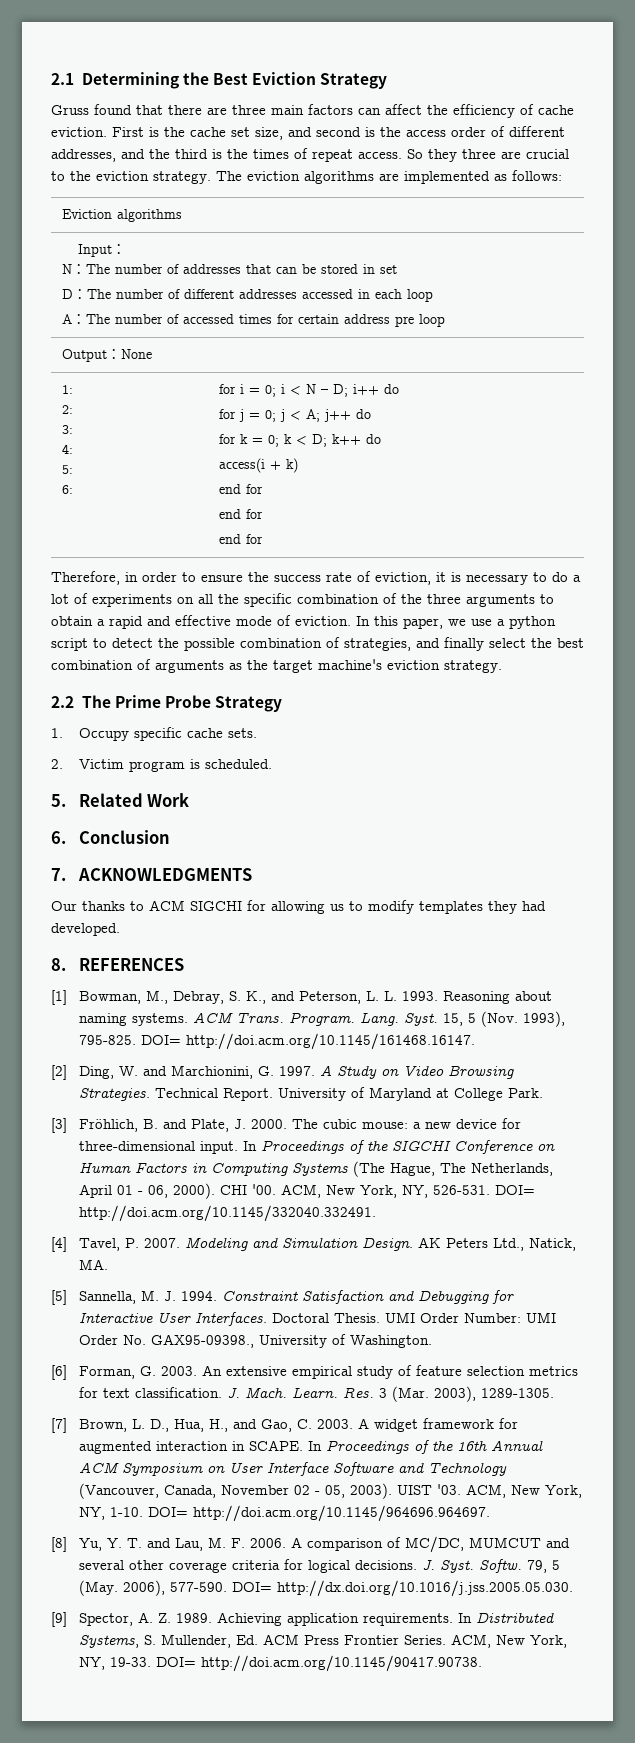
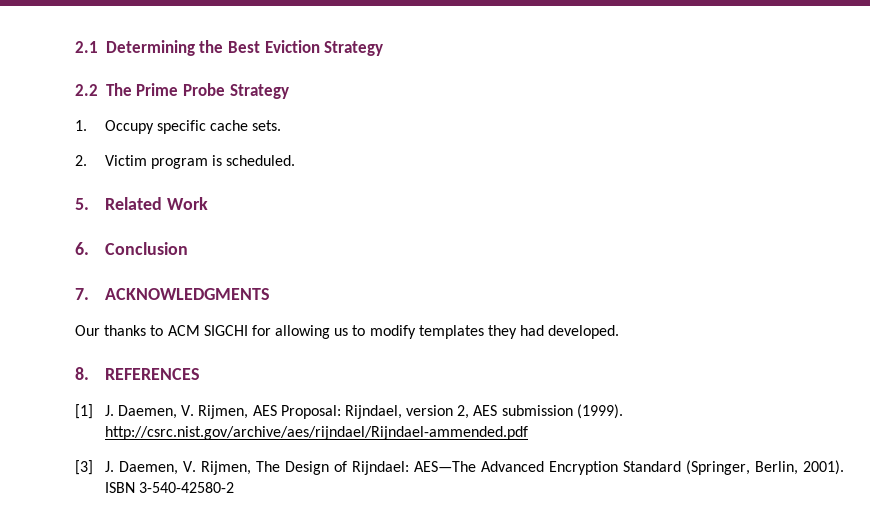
[51,104,574,118] [51,126,565,140] [51,148,569,162] [51,170,562,184] [61,209,182,222] [78,244,127,257] [61,264,397,274] [61,289,433,302] [61,314,445,327] [61,349,152,362] [61,385,73,394] [61,405,73,414] [61,425,73,434] [61,444,73,454] [61,465,73,474] [61,485,73,494] [218,384,399,397] [218,409,371,422] [218,434,381,447] [218,458,298,473] [218,484,263,494] [218,509,263,519] [218,534,263,544] [51,571,581,585] [51,593,554,607] [51,615,556,629] [51,637,584,651] [51,659,502,673] // Gruss found that there are three main factors can affect the efficiency of cache eviction. First is the cache set size, and second is the access order of different addresses, and the third is the times of repeat access. So they three are crucial to the eviction strategy. The eviction algorithms are implemented as follows: // Eviction algorithms // Input： // N：The number of addresses that can be stored in set // D：The number of different addresses accessed in each loop // A：The number of accessed times for certain address pre loop // Output：None // 1: // 2: // 3: // 4: // 5: // 6: | for i = 0; i < N – D; i++ do // for j = 0; j < A; j++ do // for k = 0; k < D; k++ do // access(i + k) // end for // end for // end for // Therefore, in order to ensure the success rate of eviction, it is necessary to do a lot of experiments on all the specific combination of the three arguments to obtain a rapid and effective mode of eviction. In this paper, we use a python script to detect the possible combination of strategies, and finally select the best combination of arguments as the target machine's eviction strategy. -> (384, 48) none
[78,990,552,1004] [78,1011,565,1027] [78,1033,475,1050] [51,1065,514,1080] [78,1087,543,1101] [51,1118,521,1133] [78,1140,555,1154] [78,1161,553,1177] [78,1183,535,1199] [78,1205,376,1222] [51,1237,576,1252] [78,1259,108,1270] [51,1290,514,1305] [78,1312,556,1326] [78,1334,432,1348] [51,1365,578,1380] [78,1386,554,1402] [51,1418,518,1433] [78,1440,543,1454] [78,1462,507,1476] [78,1483,582,1499] [78,1505,490,1522] [51,1536,570,1553] [78,1559,560,1573] [78,1580,573,1597] [51,1612,554,1627] [78,1634,567,1648] [78,1655,482,1672] Bowman, M., Debray, S. K., and Peterson, L. L. 1993. Reasoning about naming systems. ACM Trans. Program. Lang. Syst. 15, 5 (Nov. 1993), 795-825. DOI= http://doi.acm.org/10.1145/161468.16147. // [2] Ding, W. and Marchionini, G. 1997. A Study on Video Browsing Strategies. Technical Report. University of Maryland at College Park. // [3] Fröhlich, B. and Plate, J. 2000. The cubic mouse: a new device for three-dimensional input. In Proceedings of the SIGCHI Conference on Human Factors in Computing Systems (The Hague, The Netherlands, April 01 - 06, 2000). CHI '00. ACM, New York, NY, 526-531. DOI= http://doi.acm.org/10.1145/332040.332491. // [4] Tavel, P. 2007. Modeling and Simulation Design. AK Peters Ltd., Natick, MA. // [5] Sannella, M. J. 1994. Constraint Satisfaction and Debugging for Interactive User Interfaces. Doctoral Thesis. UMI Order Number: UMI Order No. GAX95-09398., University of Washington. // [6] Forman, G. 2003. An extensive empirical study of feature selection metrics for text classification. J. Mach. Learn. Res. 3 (Mar. 2003), 1289-1305. // [7] Brown, L. D., Hua, H., and Gao, C. 2003. A widget framework for augmented interaction in SCAPE. In Proceedings of the 16th Annual ACM Symposium on User Interface Software and Technology (Vancouver, Canada, November 02 - 05, 2003). UIST '03. ACM, New York, NY, 1-10. DOI= http://doi.acm.org/10.1145/964696.964697. // [8] Yu, Y. T. and Lau, M. F. 2006. A comparison of MC/DC, MUMCUT and several other coverage criteria for logical decisions. J. Syst. Softw. 79, 5 (May. 2006), 577-590. DOI= http://dx.doi.org/10.1016/j.jss.2005.05.030. // [9] Spector, A. Z. 1989. Achieving application requirements. In Distributed Systems, S. Mullender, Ed. ACM Press Frontier Series. ACM, New York, NY, 19-33. DOI= http://doi.acm.org/10.1145/90417.90738. -> [104,404,623,419] [104,426,528,440] [75,460,845,475] [104,482,234,493] J. Daemen, V. Rijmen, AES Proposal: Rijndael, version 2, AES submission (1999). http://csrc.nist.gov/archive/aes/rijndael/Rijndael-ammended.pdf // [3] J. Daemen, V. Rijmen, The Design of Rijndael: AES—The Advanced Encryption Standard (Springer, Berlin, 2001). ISBN 3-540-42580-2

